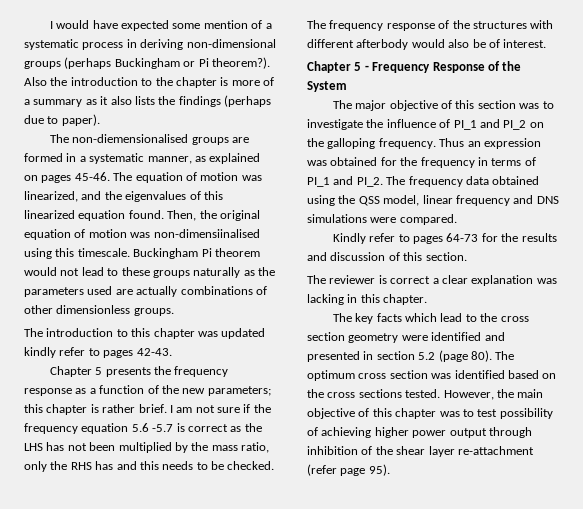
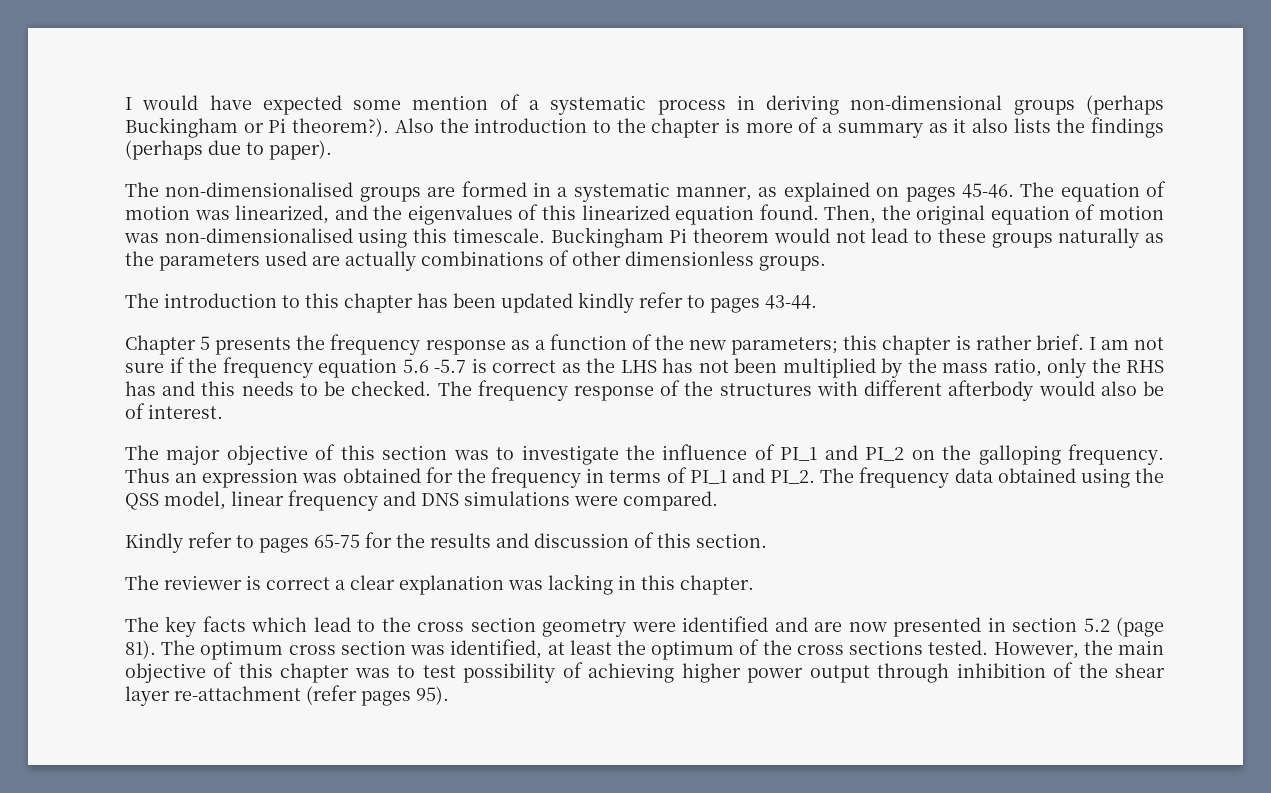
[72,134,189,143] non-diemensionalised -> [165,182,354,197] non-dimensionalised
[153,229,260,238] non-dimensiinalised -> [164,228,353,243] non-dimensionalised
[197,331,218,337] was -> [417,293,496,308] has been
[136,348,172,356] 42-43. -> [765,295,817,309] 43-44.
[307,61,522,73] [307,81,347,92] // Chapter 5 - Frequency Response of the System -> (223, 411) none
[446,233,479,242] 64-73 -> [314,534,360,548] 65-75
(505, 336) none -> [814,622,887,632] are now
[470,350,492,362] 80). -> [125,640,156,659] 81).
[454,370,557,379] identified based on -> [450,639,760,660] identified, at least the optimum of
[340,468,366,476] page -> [361,691,411,706] pages

